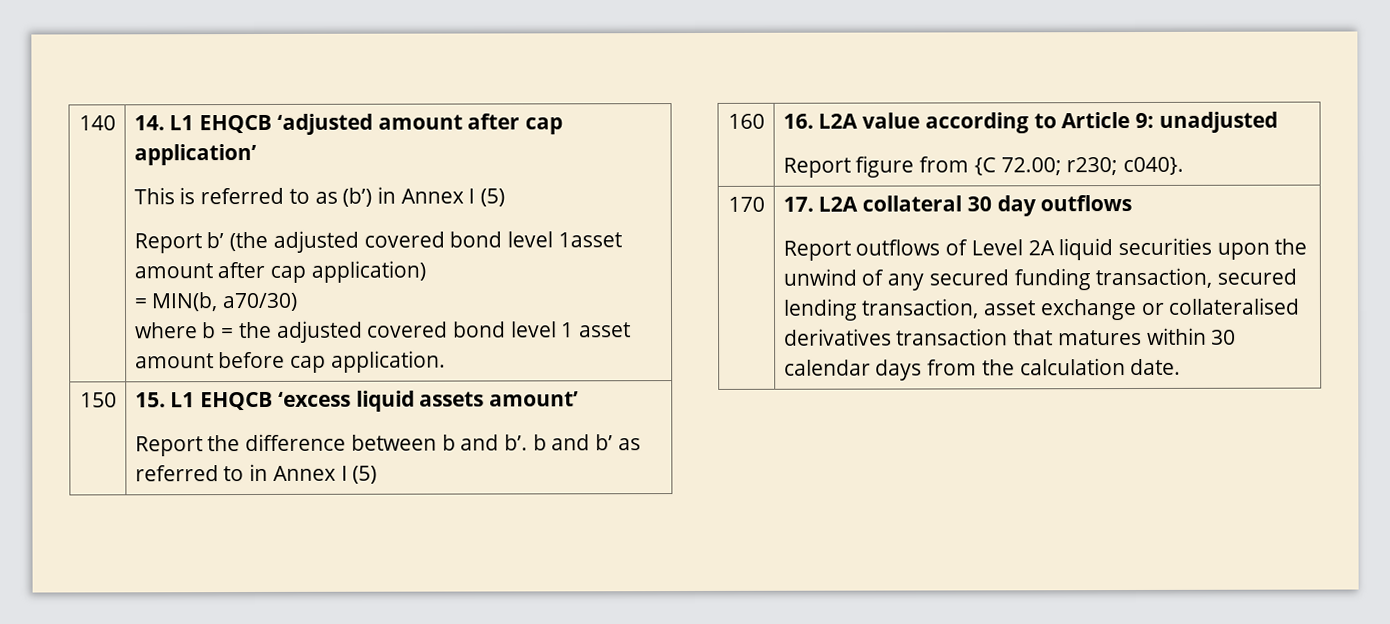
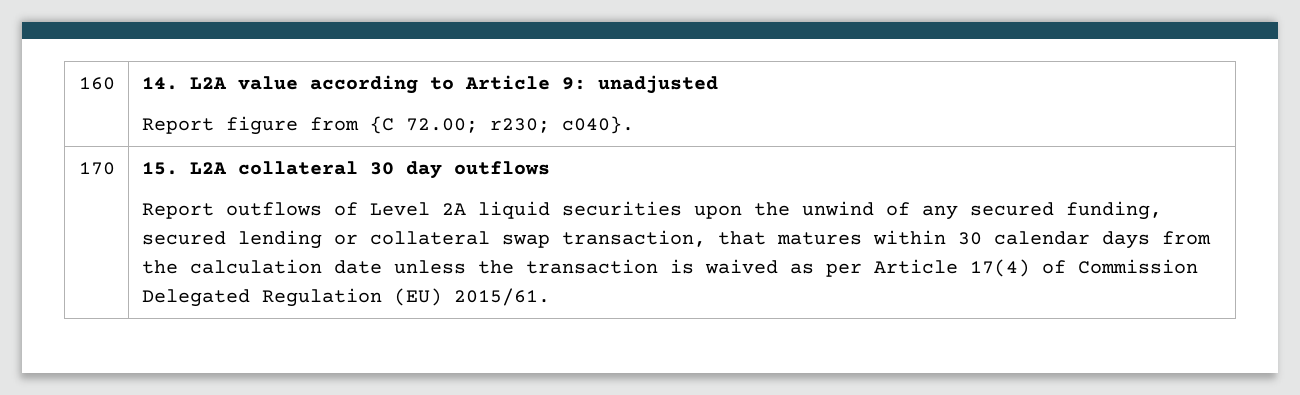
[78,115,116,131] 140 -> [78,77,115,90] 160
[169,113,563,135] [133,143,257,166] [133,186,505,207] [133,230,622,254] [133,260,426,283] [133,292,298,312] [134,320,631,343] [134,350,446,373] [79,392,117,408] [134,390,579,412] [134,433,641,457] [134,463,378,484] [727,113,765,129] [782,113,814,129] L1 EHQCB ‘adjusted amount after cap application’ // This is referred to as (b’) in Annex I (5) // Report b’ (the adjusted covered bond level 1asset amount after cap application) // = MIN(b, a70/30) // where b = the adjusted covered bond level 1 asset amount before cap application. // 150 | 15. L1 EHQCB ‘excess liquid assets amount’ // Report the difference between b and b’. b and b’ as referred to in Annex I (5) // 160 | 16. -> (178, 83) none
[782,196,814,212] 17. -> [141,162,178,175] 15.
[1013,267,1297,291] [782,297,1301,321] [783,328,1009,346] funding transaction, secured lending transaction, asset exchange or collateralised derivatives transaction -> [1065,201,1162,220] [141,230,706,249] funding, secured lending or collateral swap transaction,
[1130,358,1182,376] date. -> [333,259,1198,277] [141,288,550,307] date unless the transaction is waived as per Article 17(4) of Commission Delegated Regulation (EU) 2015/61.

